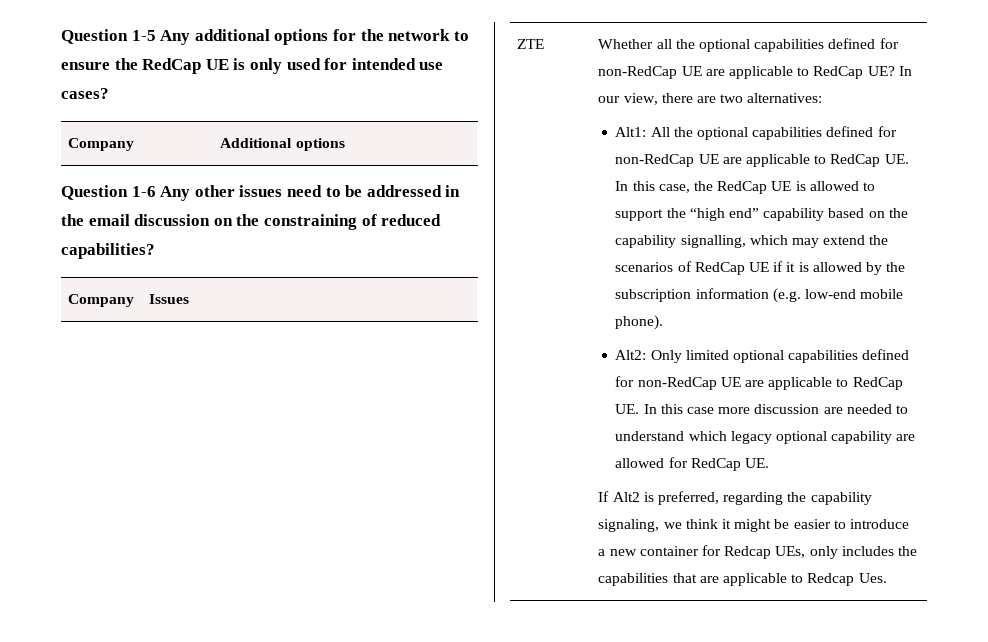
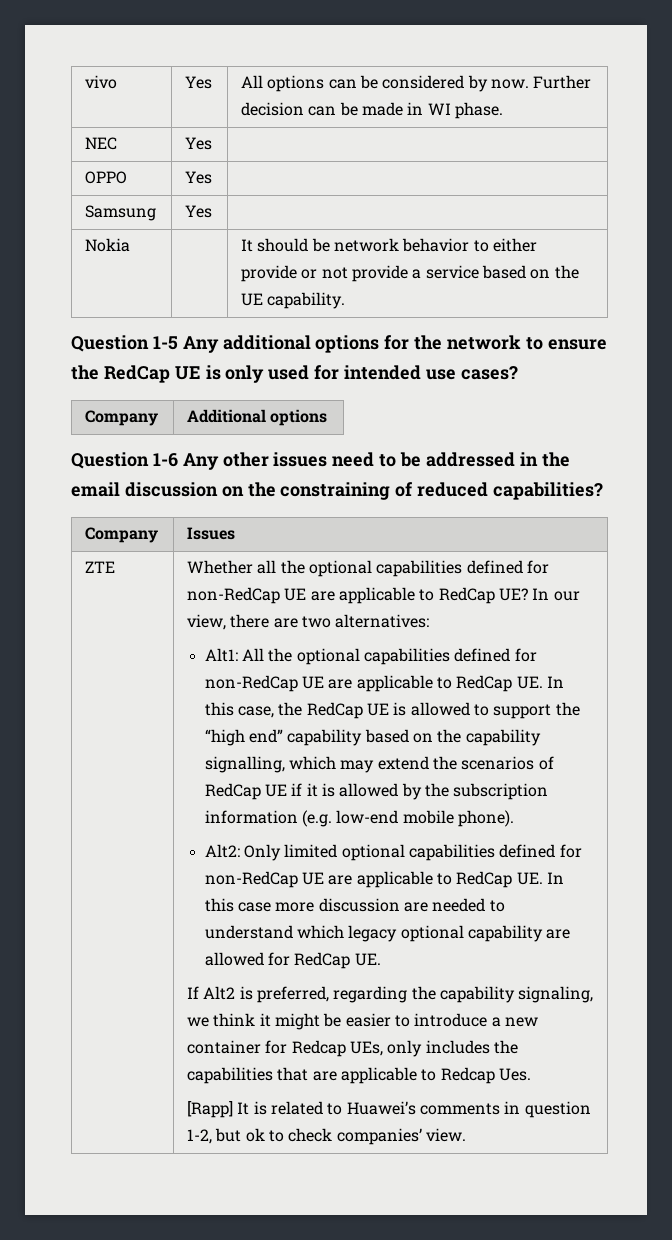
(61, 36) none -> [85,75,118,89] [185,76,213,89] [241,75,592,92] [241,102,503,119] [85,137,118,150] [185,137,213,150] [85,171,128,184] [185,171,213,184] [85,205,157,221] [185,205,213,218] [85,238,131,252] [241,238,537,252] [241,265,579,282] [241,292,346,309] vivo | Yes | All options can be considered by now. Further decision can be made in WI phase. // NEC | Yes | // OPPO | Yes | // Samsung | Yes | // Nokia | | It should be network behavior to either provide or not provide a service based on the UE capability. //
(887, 578) none -> [187,1101,591,1118] [187,1128,466,1145] // [Rapp] It is related to Huawei’s comments in question 1-2, but ok to check companies’ view.

